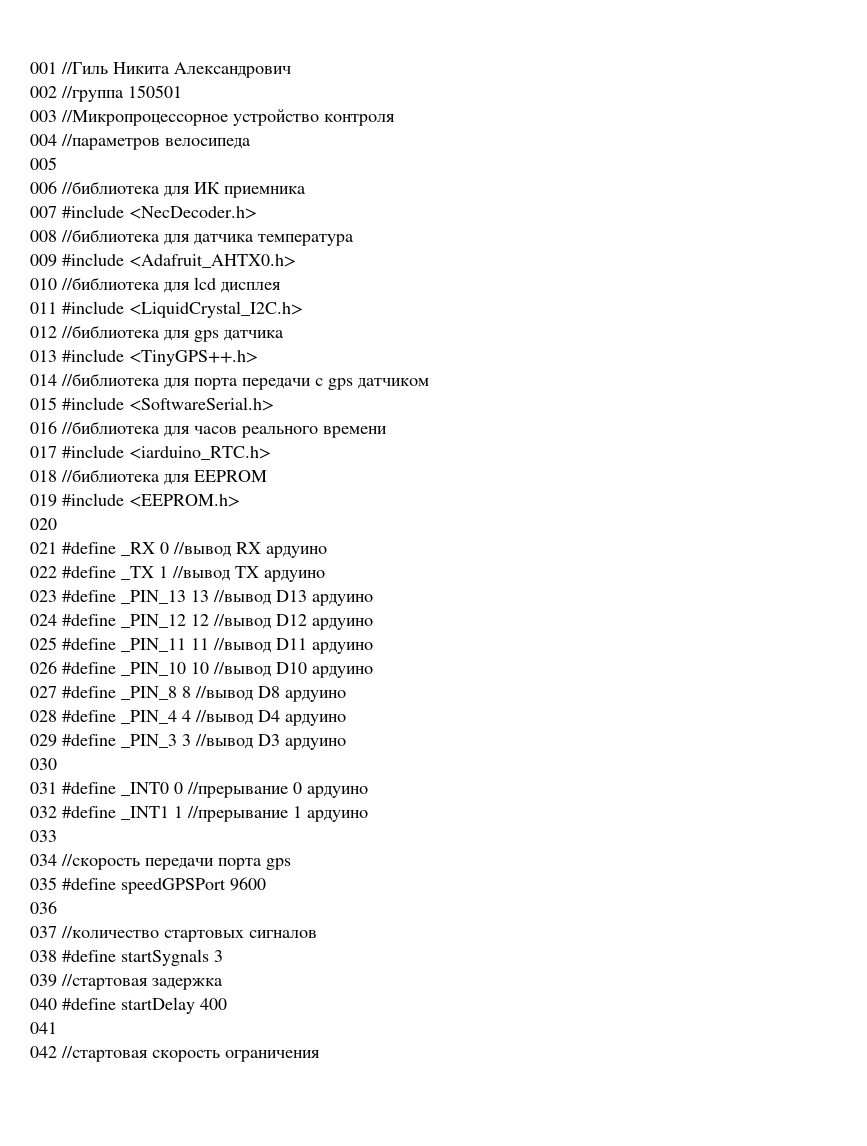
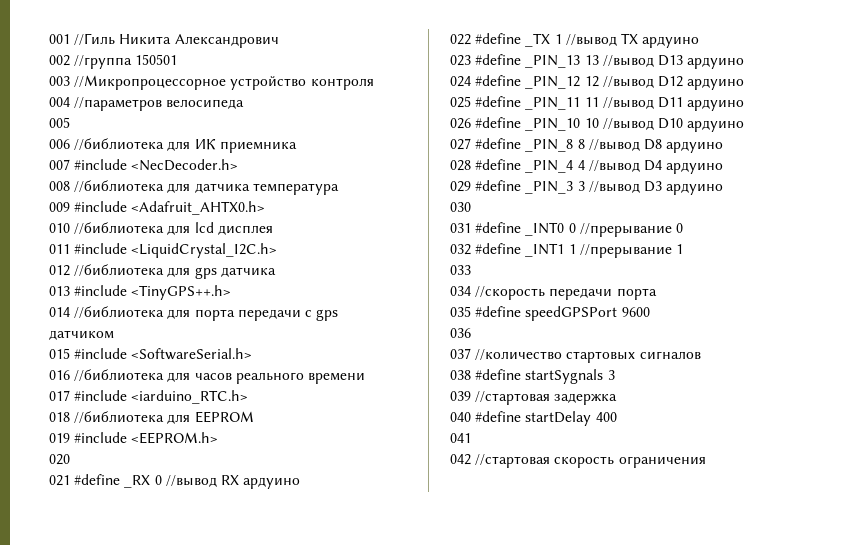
[307,786,368,798] ардуино -> (683, 228) none
[307,810,368,822] ардуино -> (683, 249) none
[266,858,291,870] gps -> (657, 294) none

